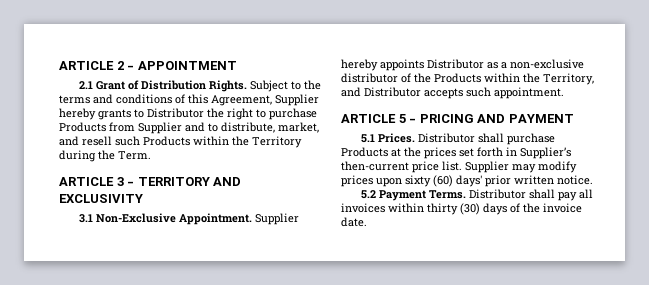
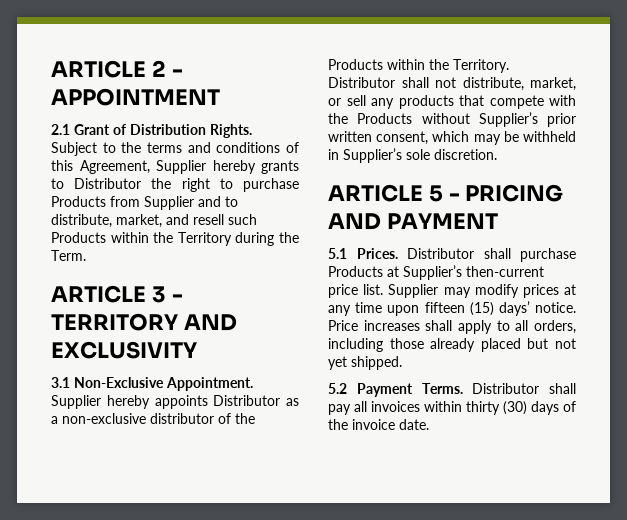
[543,73,594,85] [341,87,564,99] Territory, and Distributor accepts such appointment. -> [453,59,509,73] [328,77,576,91] [328,95,576,109] [328,112,576,127] [328,131,576,145] [328,148,497,163] Territory. Distributor shall not distribute, market, or sell any products that compete with the Products without Supplier’s prior written consent, which may be withheld in Supplier’s sole discretion.
[404,147,517,159] the prices set forth in -> (399, 271) none
[376,175,593,187] upon sixty (60) days' prior written notice. -> [564,284,576,295] [328,301,576,316] [328,320,576,334] [328,338,576,352] [328,356,402,370] at any time upon fifteen (15) days’ notice. Price increases shall apply to all orders, including those already placed but not yet shipped.

